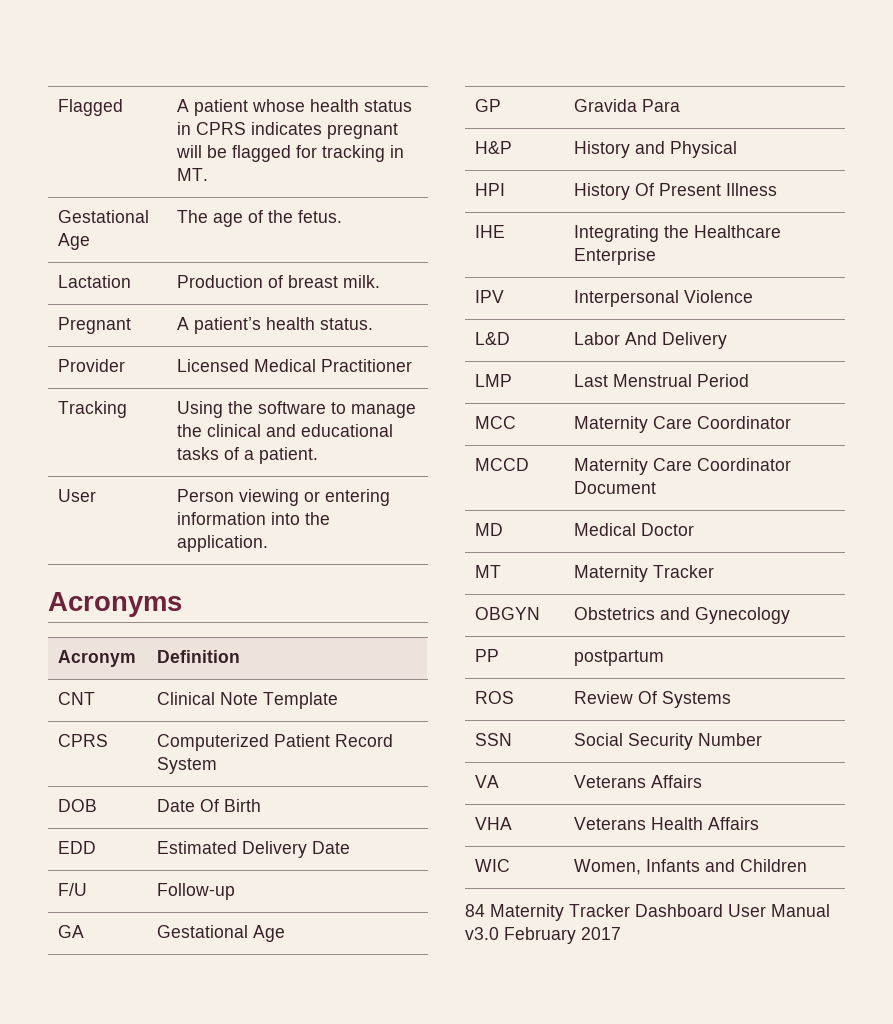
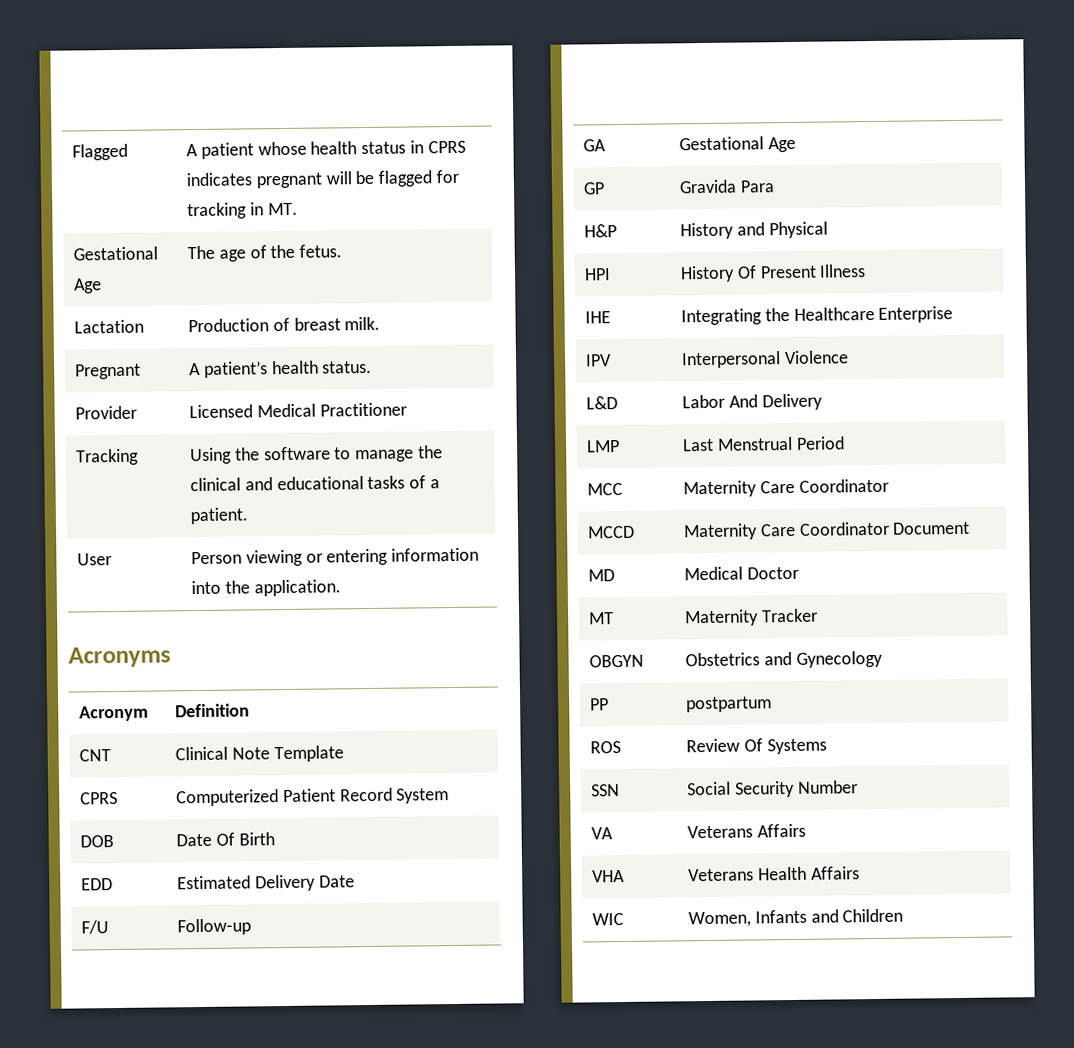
[465,904,830,921] [465,927,621,944] // 84 Maternity Tracker Dashboard User Manual v3.0 February 2017 -> (904, 915) none

